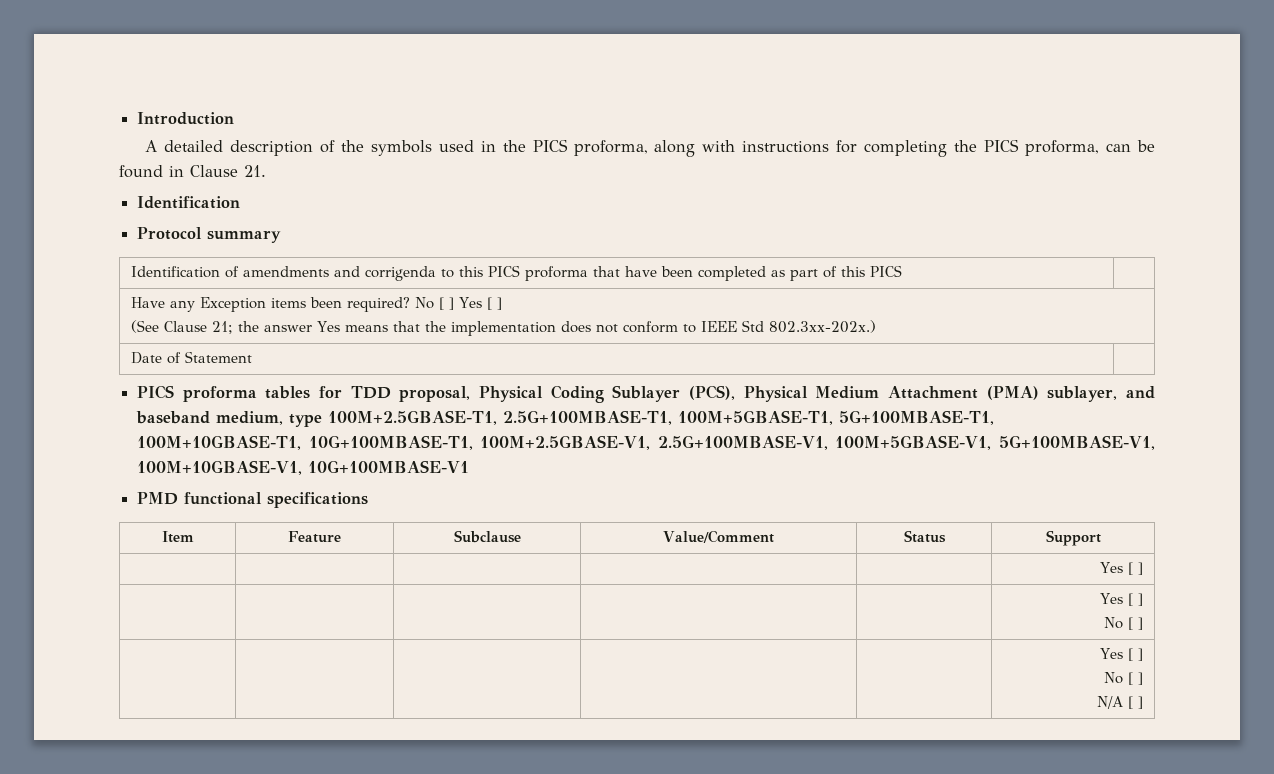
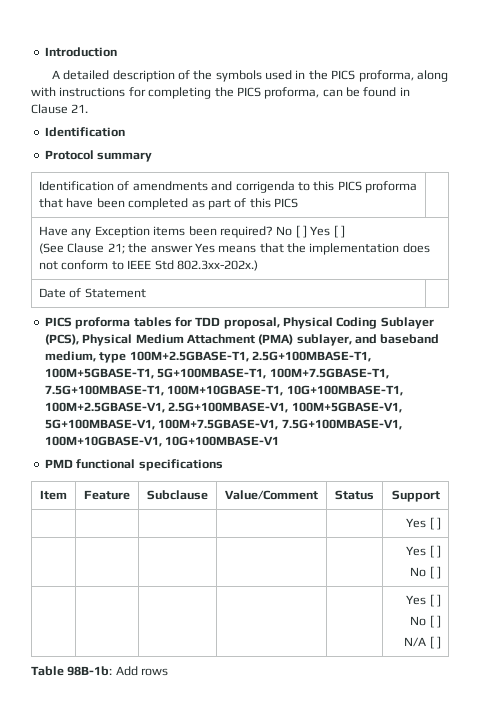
(995, 417) none -> [269,368,389,379] [44,385,164,396] 100M+7.5GBASE-T1, 7.5G+100MBASE-T1,
(1155, 442) none -> [158,419,402,430] 100M+7.5GBASE-V1, 7.5G+100MBASE-V1,
(1143, 702) none -> [31,666,169,676] // Table 98B-1b: Add rows

